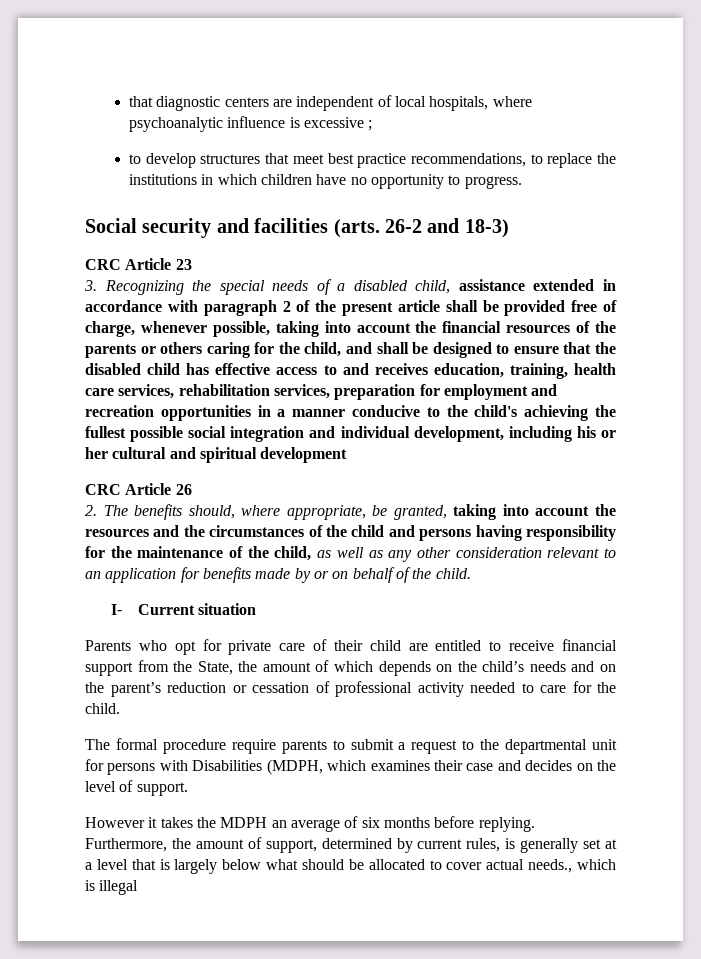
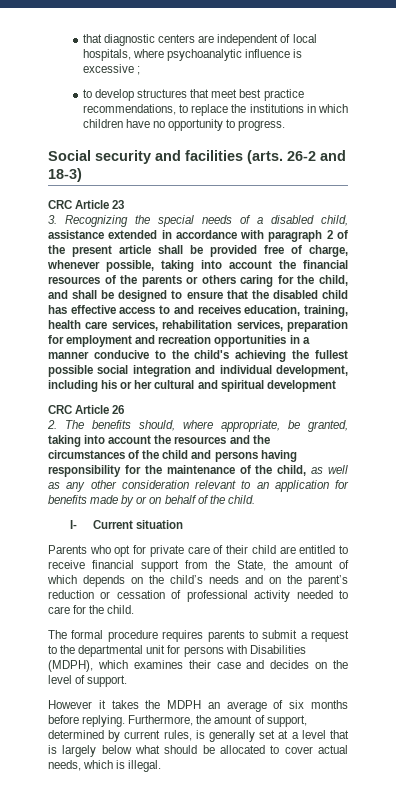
[231,739,276,754] require -> [162,630,204,642] requires
[266,759,323,775] (MDPH, -> [48,660,93,672] (MDPH),
[528,859,573,873] needs., -> [48,760,81,771] needs,
[99,880,139,895] illegal -> [128,760,162,772] illegal.

